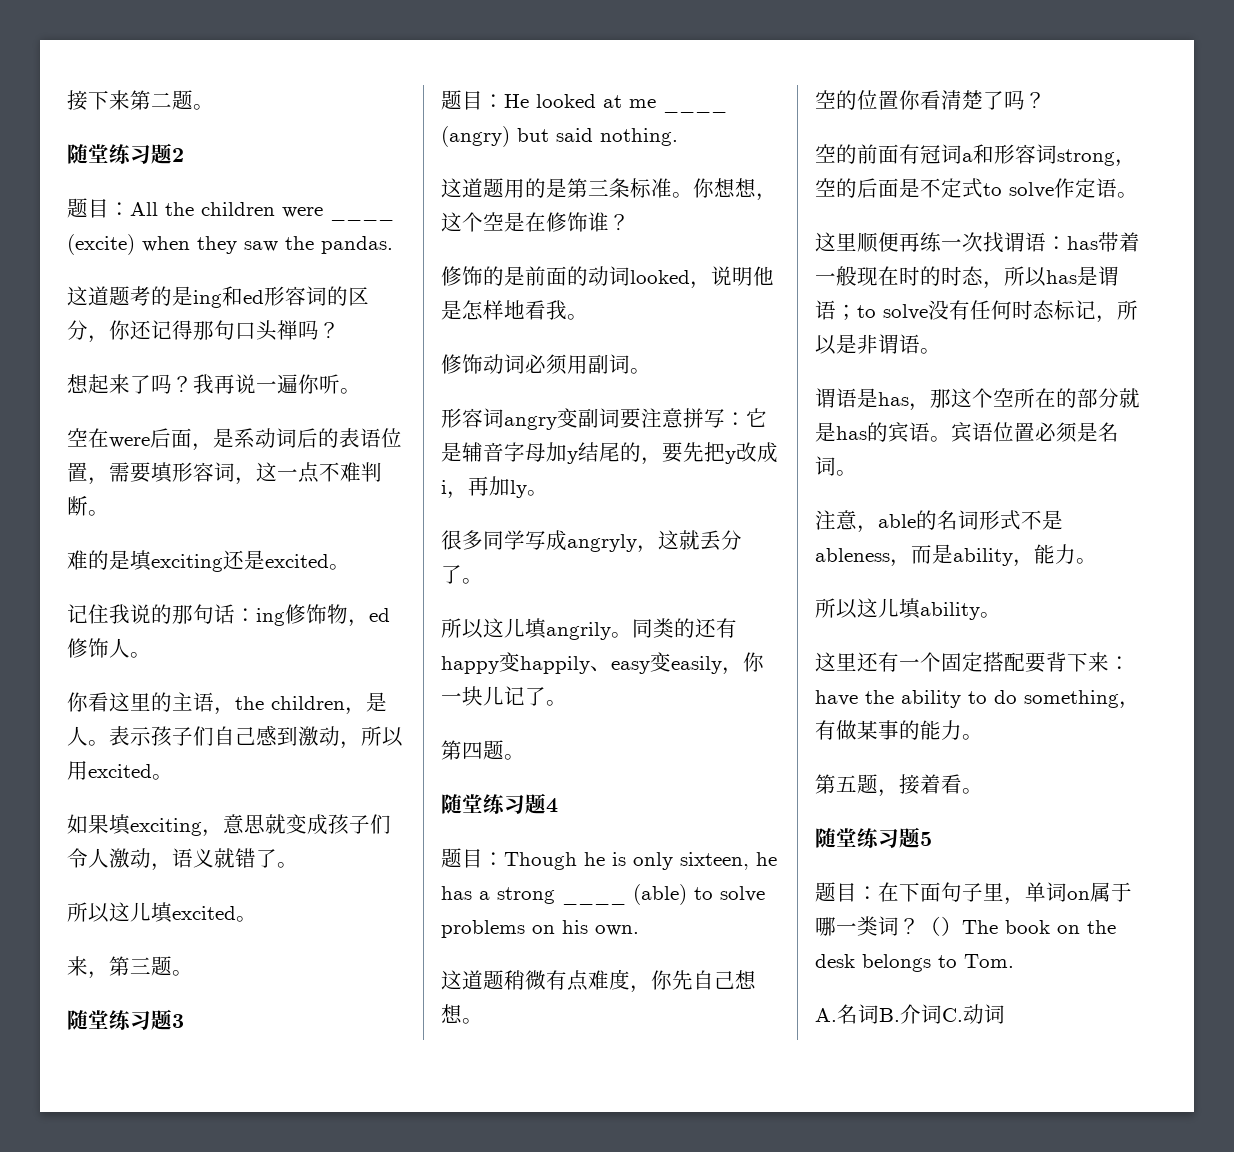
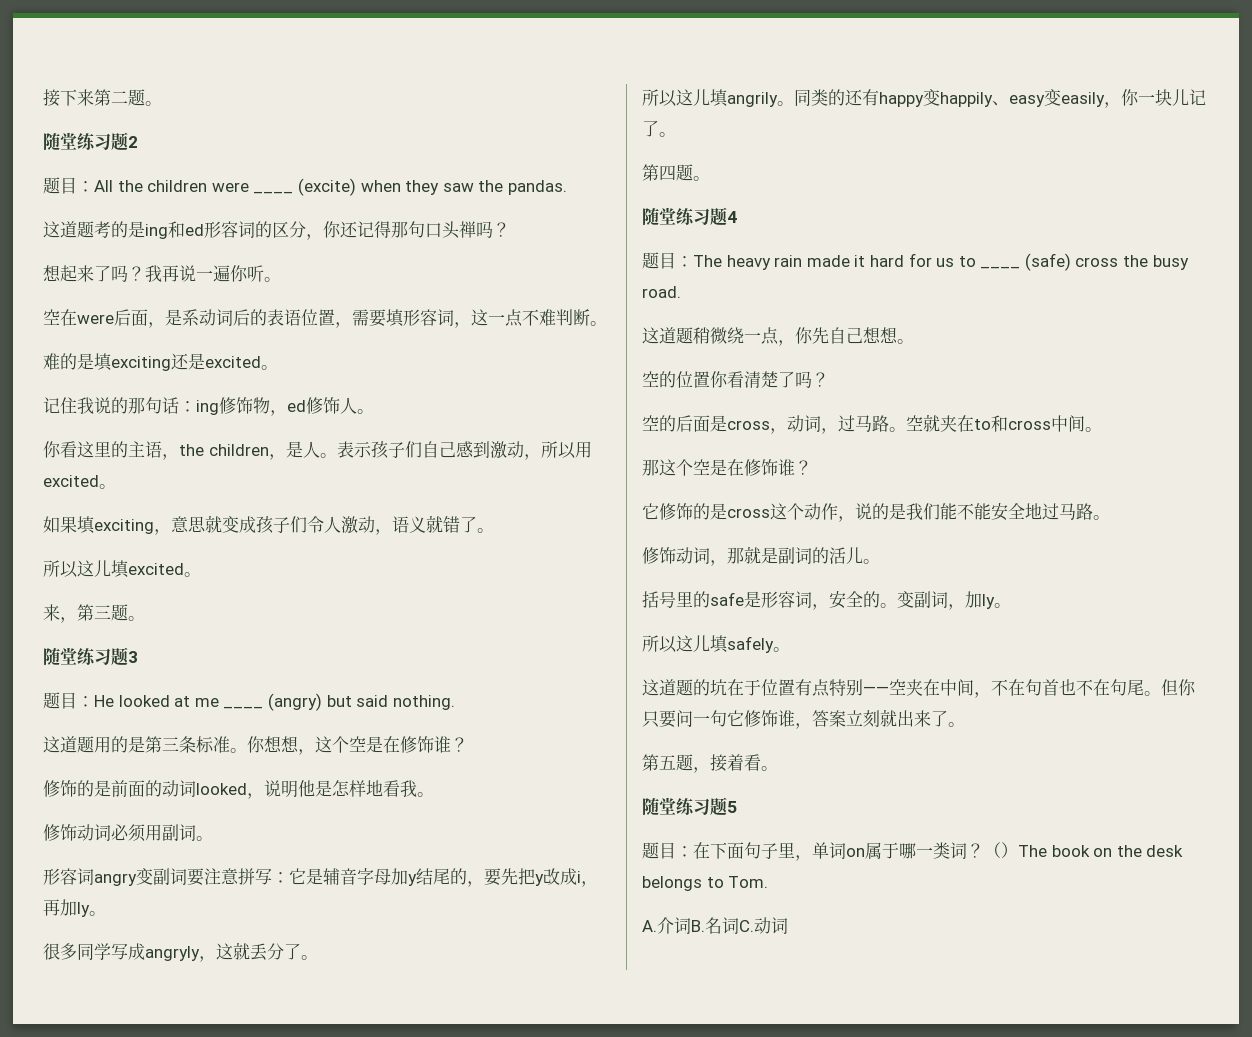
[504,852,777,870] [441,884,765,905] [441,920,639,938] Though he is only sixteen, he has a strong ____ (able) to solve problems on his own. -> [693,253,1189,271] [642,286,681,298] The heavy rain made it hard for us to ____ (safe) cross the busy road.
[546,969,630,991] 有点难度 -> [727,327,779,345] 绕一点
[857,144,1136,167] [815,178,1138,198] [815,232,1140,253] [815,266,1119,289] [815,300,1138,323] [815,334,941,355] [815,388,1140,411] [815,422,1119,443] [815,456,857,476] [815,510,1063,533] [815,544,1097,567] [815,598,1001,620] [815,652,1130,673] [815,690,1140,709] [815,720,962,740] 前面有冠词a和形容词strong，空的后面是不定式to solve作定语。 // 这里顺便再练一次找谓语：has带着一般现在时的时态，所以has是谓语；to solve没有任何时态标记，所以是非谓语。 // 谓语是has，那这个空所在的部分就是has的宾语。宾语位置必须是名词。 // 注意，able的名词形式不是ableness，而是ability，能力。 // 所以这儿填ability。 // 这里还有一个固定搭配要背下来：have the ability to do something，有做某事的能力 -> [676,414,1102,434] [642,459,812,476] [642,503,1110,522] [642,546,880,566] [642,591,1011,610] [642,635,790,653] [642,679,1196,698] [642,709,948,729] 后面是cross，动词，过马路。空就夹在to和cross中间。 // 那这个空是在修饰谁？ // 它修饰的是cross这个动作，说的是我们能不能安全地过马路。 // 修饰动词，那就是副词的活儿。 // 括号里的safe是形容词，安全的。变副词，加ly。 // 所以这儿填safely。 // 这道题的坑在于位置有点特别——空夹在中间，不在句首也不在句尾。但你只要问一句它修饰谁，答案立刻就出来了
[837,1004,921,1024] 名词B.介 -> [657,917,722,934] 介词B.名

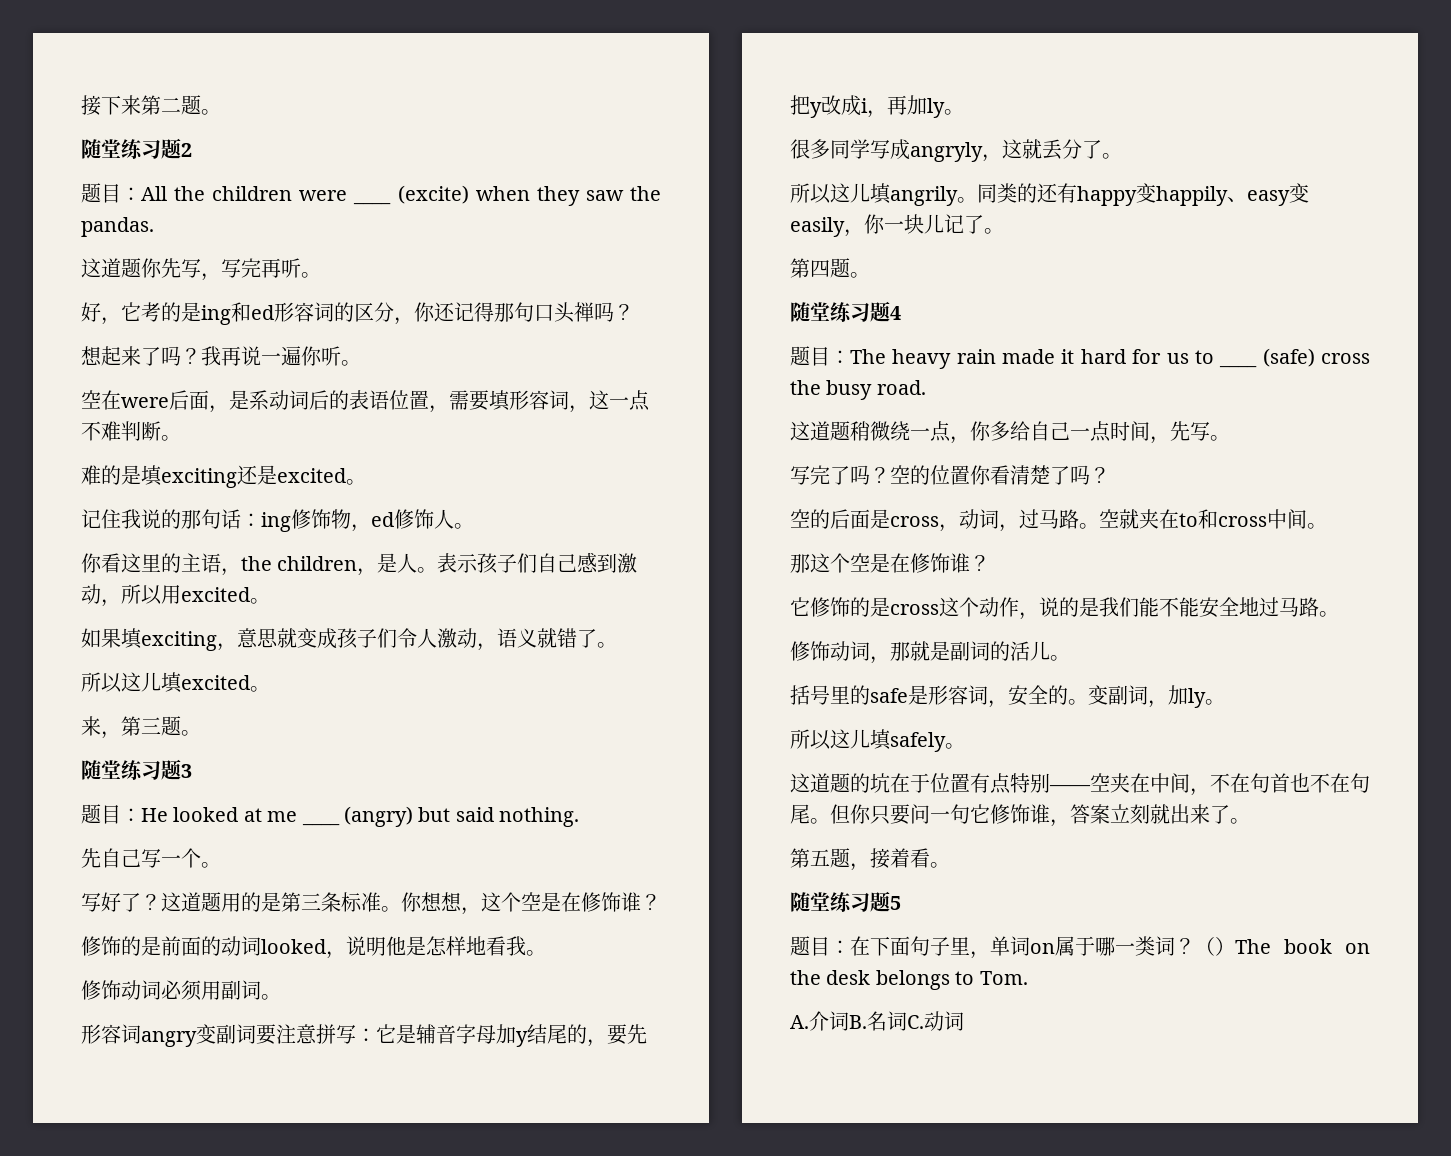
(94, 229) none -> [141,258,321,281] [81,302,141,325] 你先写，写完再听。 // 好，它
(455, 702) none -> [81,848,221,868] [81,892,161,912] 先自己写一个。 // 写好了？
[812,327,914,344] 先自己想想。 // -> [990,421,1230,444] [790,465,890,485] 多给自己一点时间，先写。 // 写完了吗？

